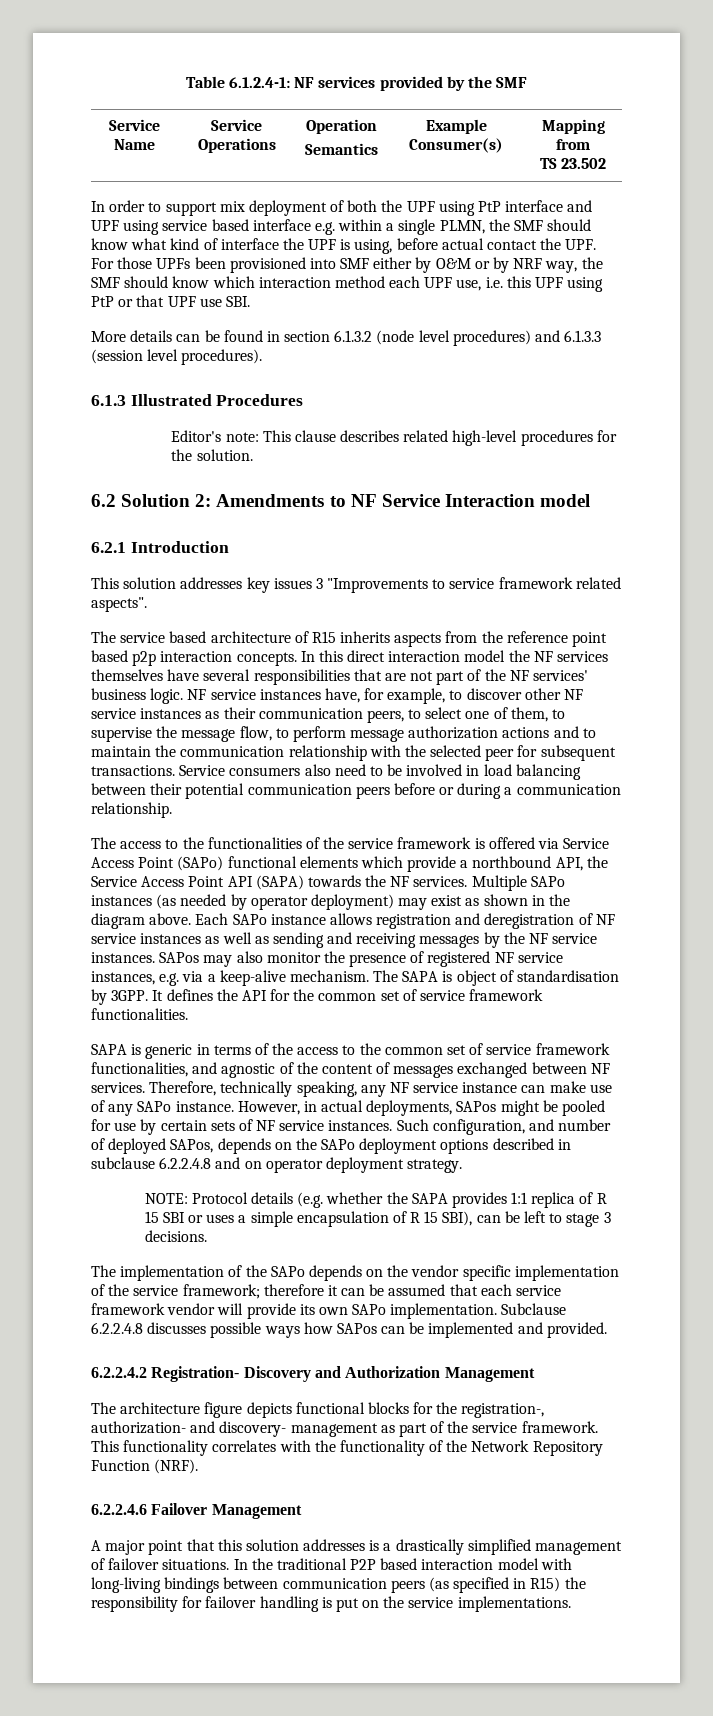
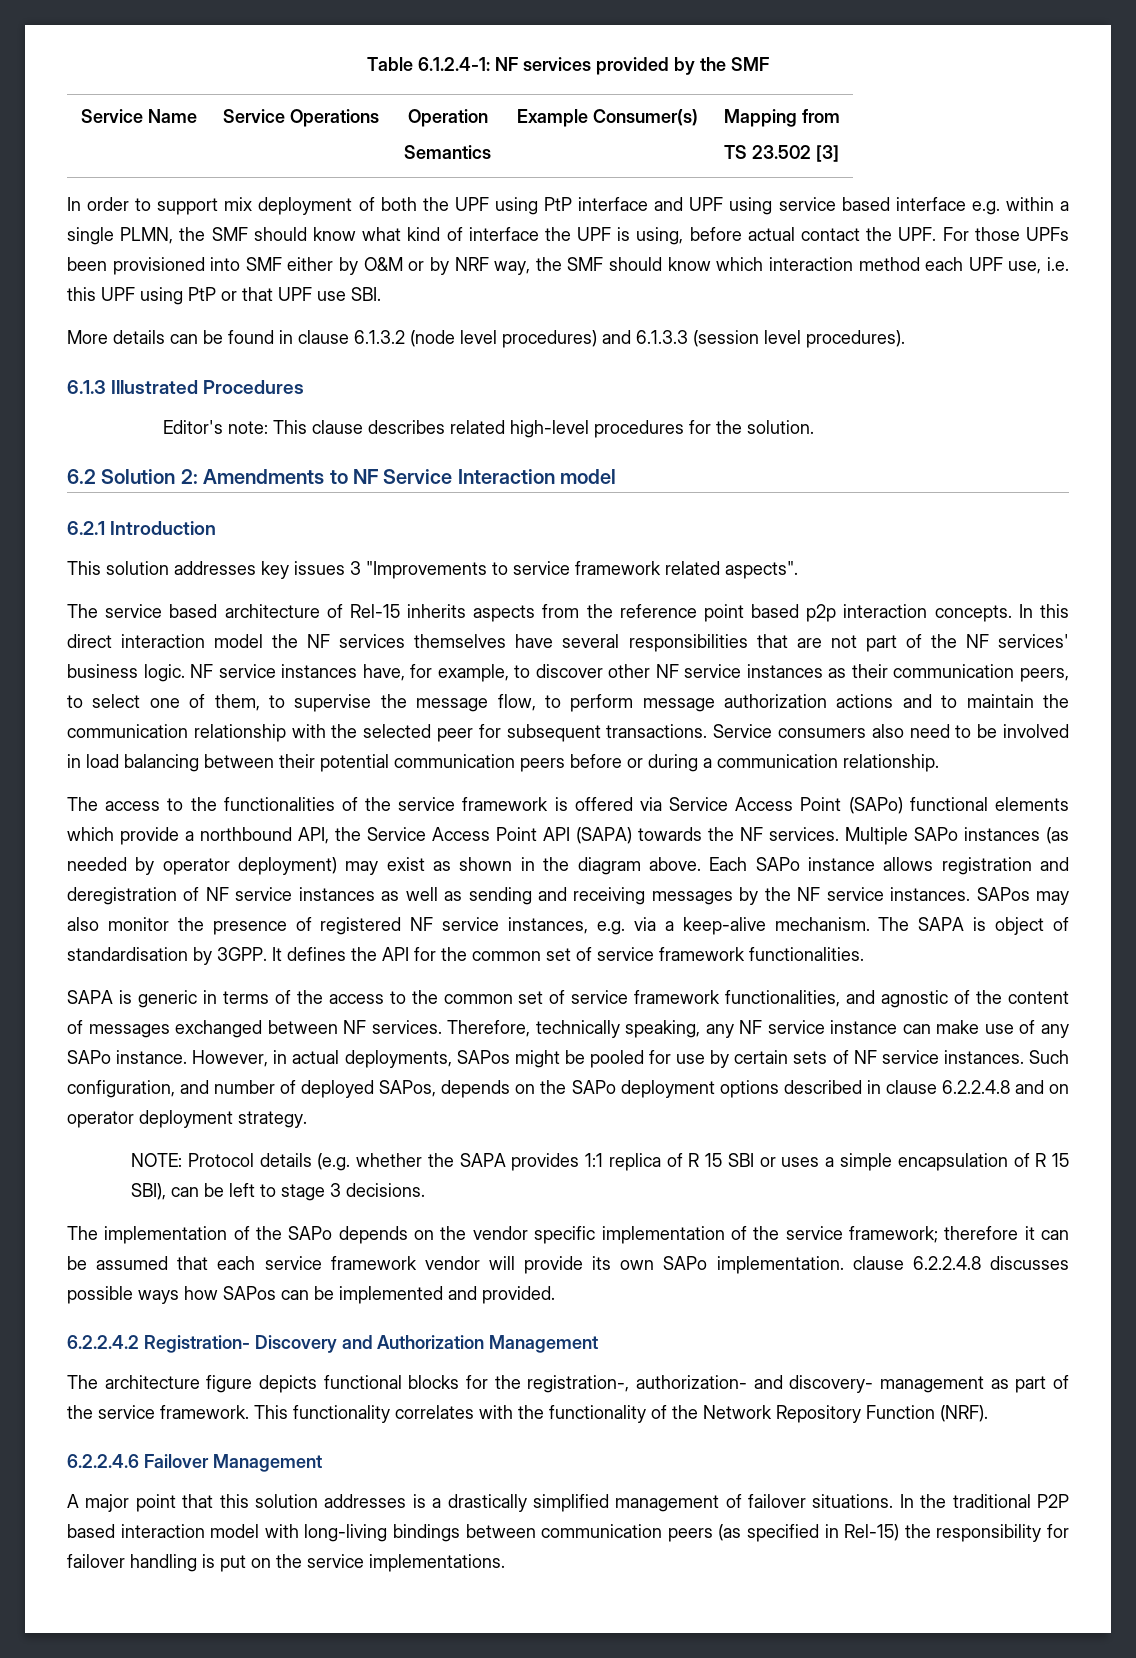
(607, 163) none -> [816,145,839,162] [3]
[284,331,331,342] section -> [298,330,349,344] clause
[311,631,336,643] R15 -> [349,604,400,618] Rel-15
[91,1157,155,1169] subclause -> [885,1080,937,1094] clause
[501,1303,567,1315] Subclause -> [852,1256,904,1270] clause
[530,1577,561,1592] R15) -> [844,1524,900,1541] Rel-15)

